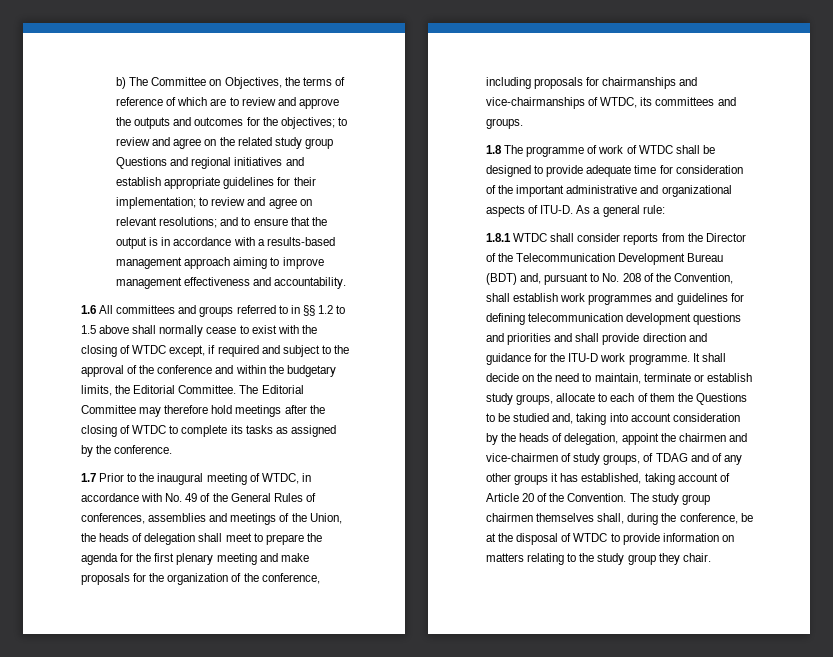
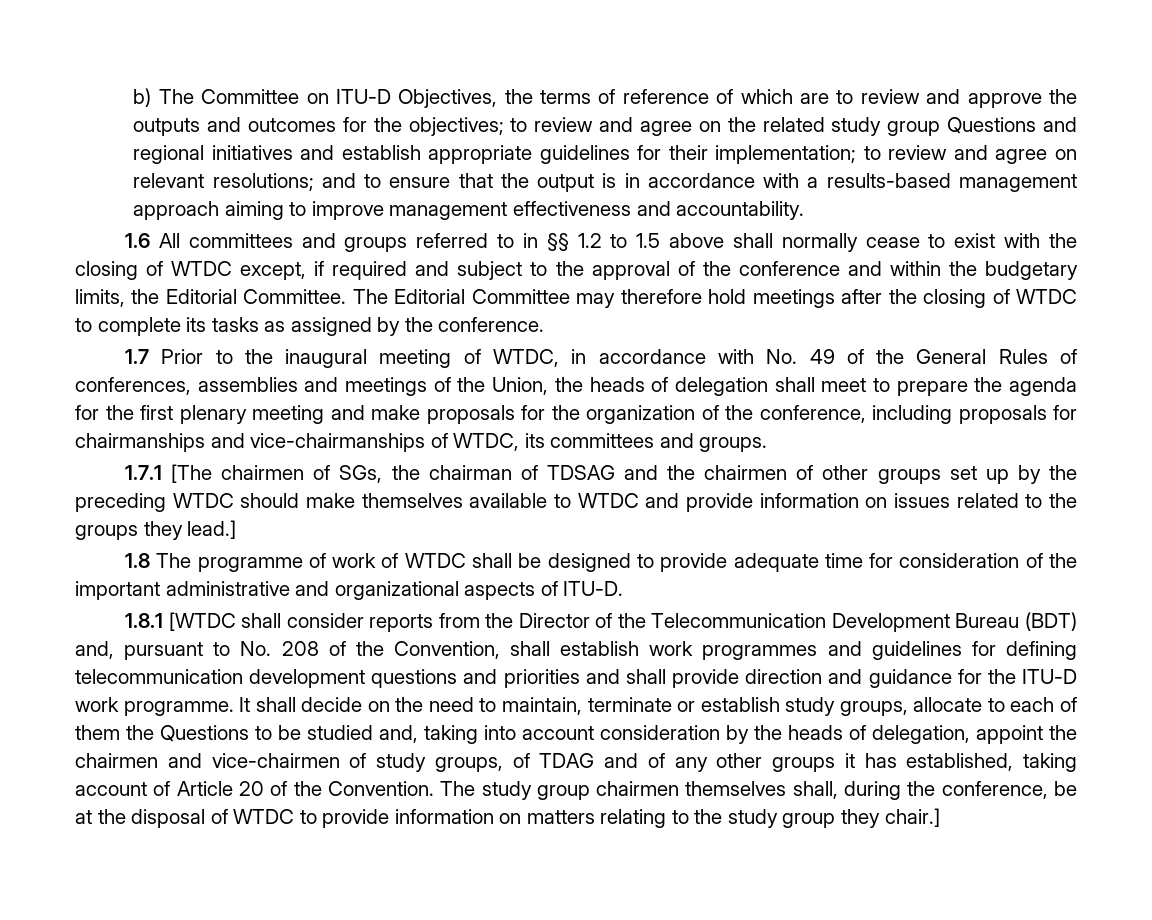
(222, 82) none -> [335,89,391,104] ITU-D
(523, 123) none -> [125,464,1077,484] [75,493,1077,512] [75,520,237,540] // 1.7.1 [The chairmen of SGs, the chairman of TDSAG and the chairmen of other groups set up by the preceding WTDC should make themselves available to WTDC and provide information on issues related to the groups they lead.]
[576,205,665,217] As a general rule: -> (624, 588) none
[513,233,548,242] WTDC -> [168,612,236,631] [WTDC
[682,553,711,562] chair. -> [884,808,940,827] chair.]

